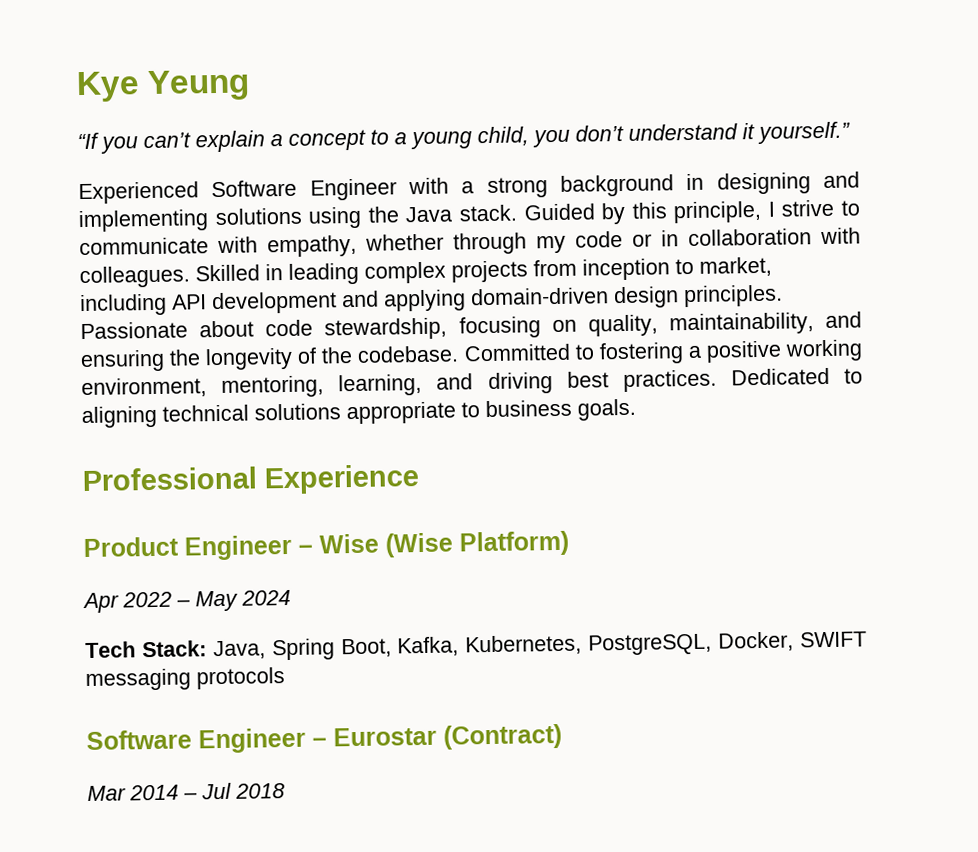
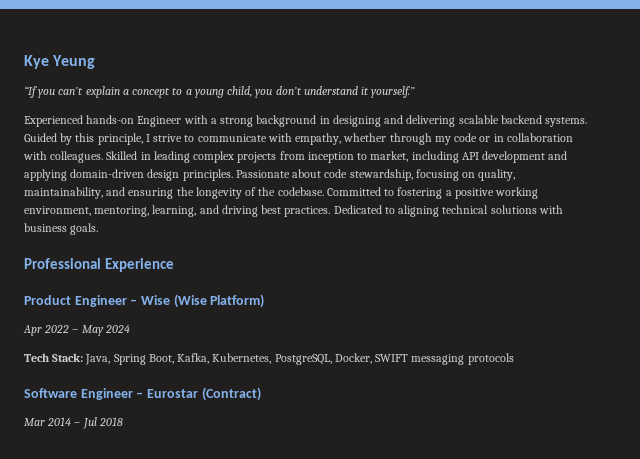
[211,179,298,198] Software -> [86,115,135,124] hands-on
[78,204,517,233] implementing solutions using the Java stack. -> [406,115,588,127] delivering scalable backend systems.
[346,401,480,425] appropriate to -> [538,205,563,214] with

